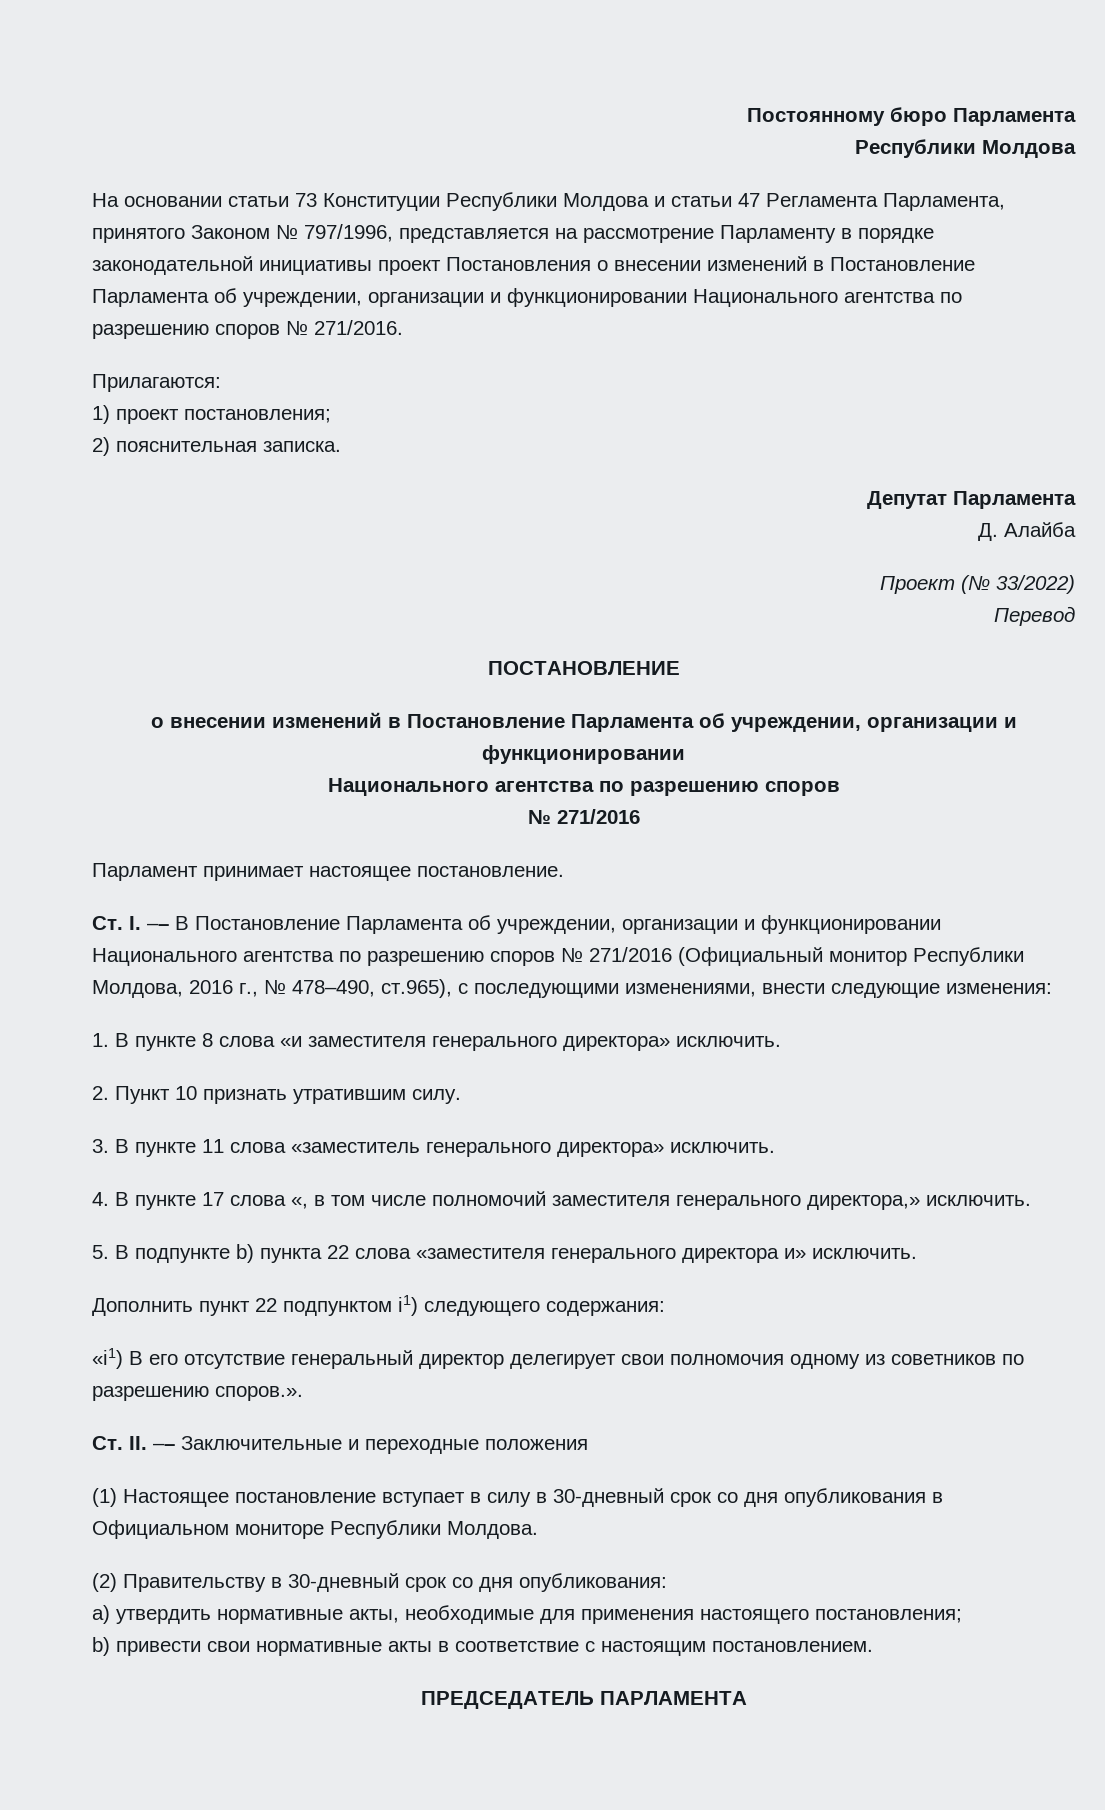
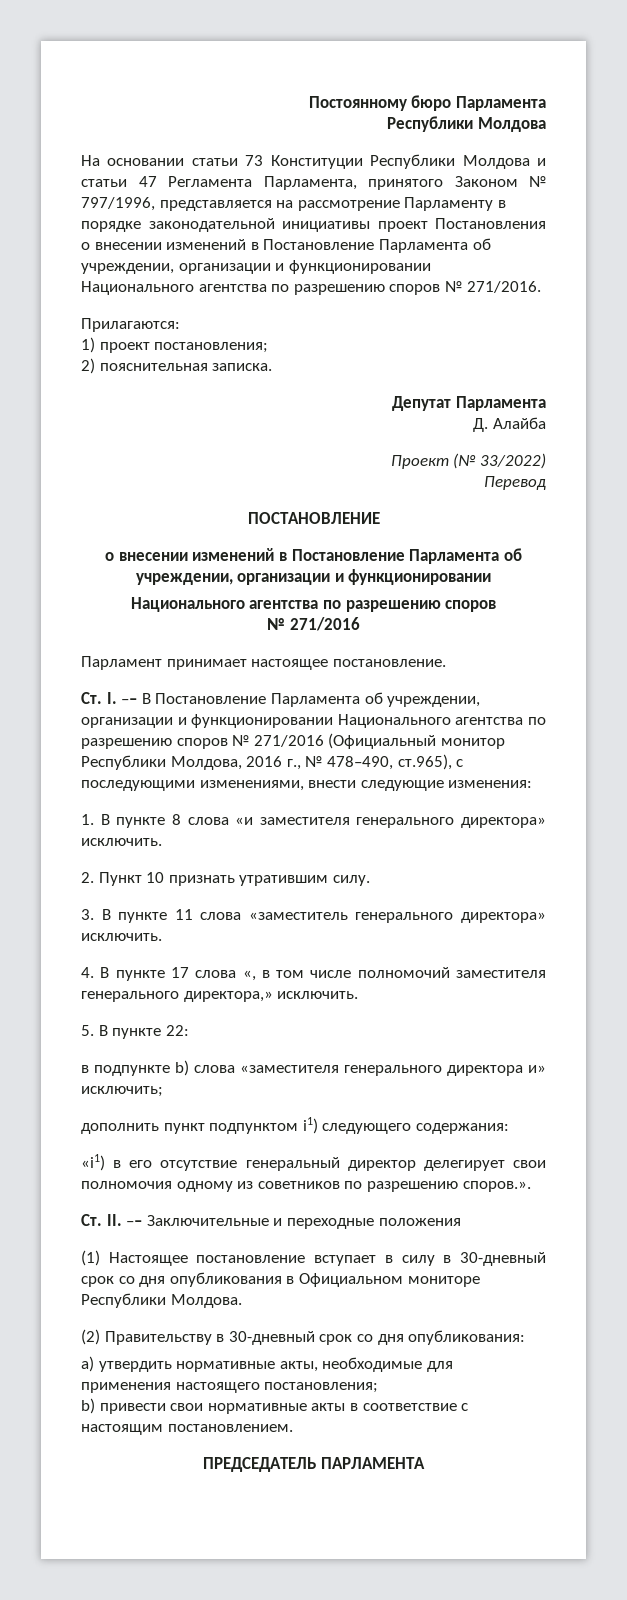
[135,1244,349,1263] подпункте b) пункта 22 -> [112,1025,189,1039] [81,1060,189,1076] пункте 22: // в подпункте b)
[812,1248,917,1259] [92,1298,277,1316] исключить. // Дополнить пункт 22 -> [81,1086,163,1097] [81,1123,205,1134] исключить; // дополнить пункт
[129,1351,143,1365] В -> [113,1160,122,1168] в

